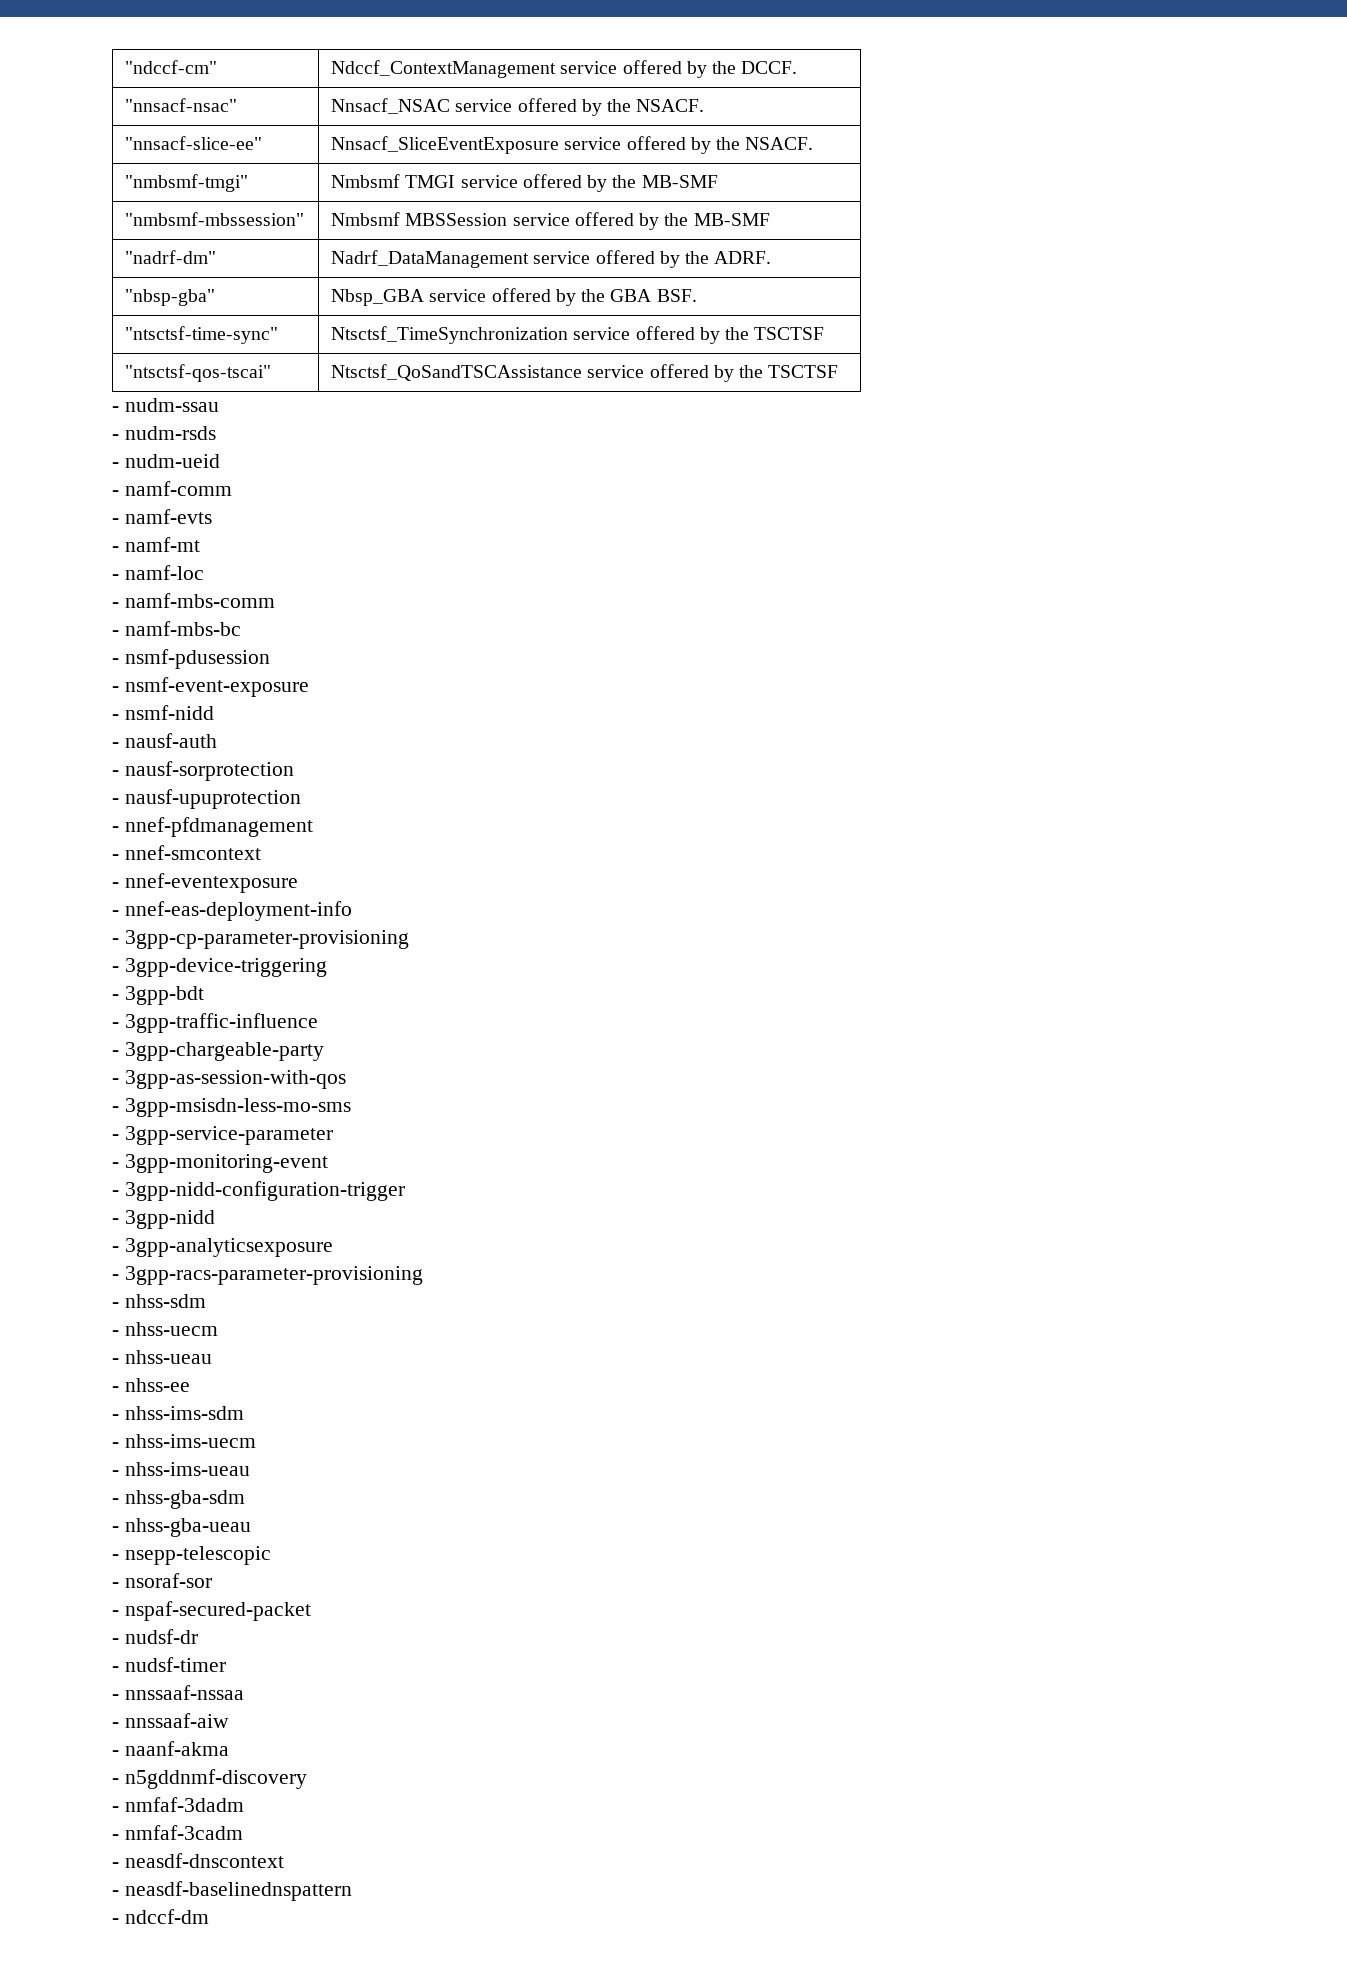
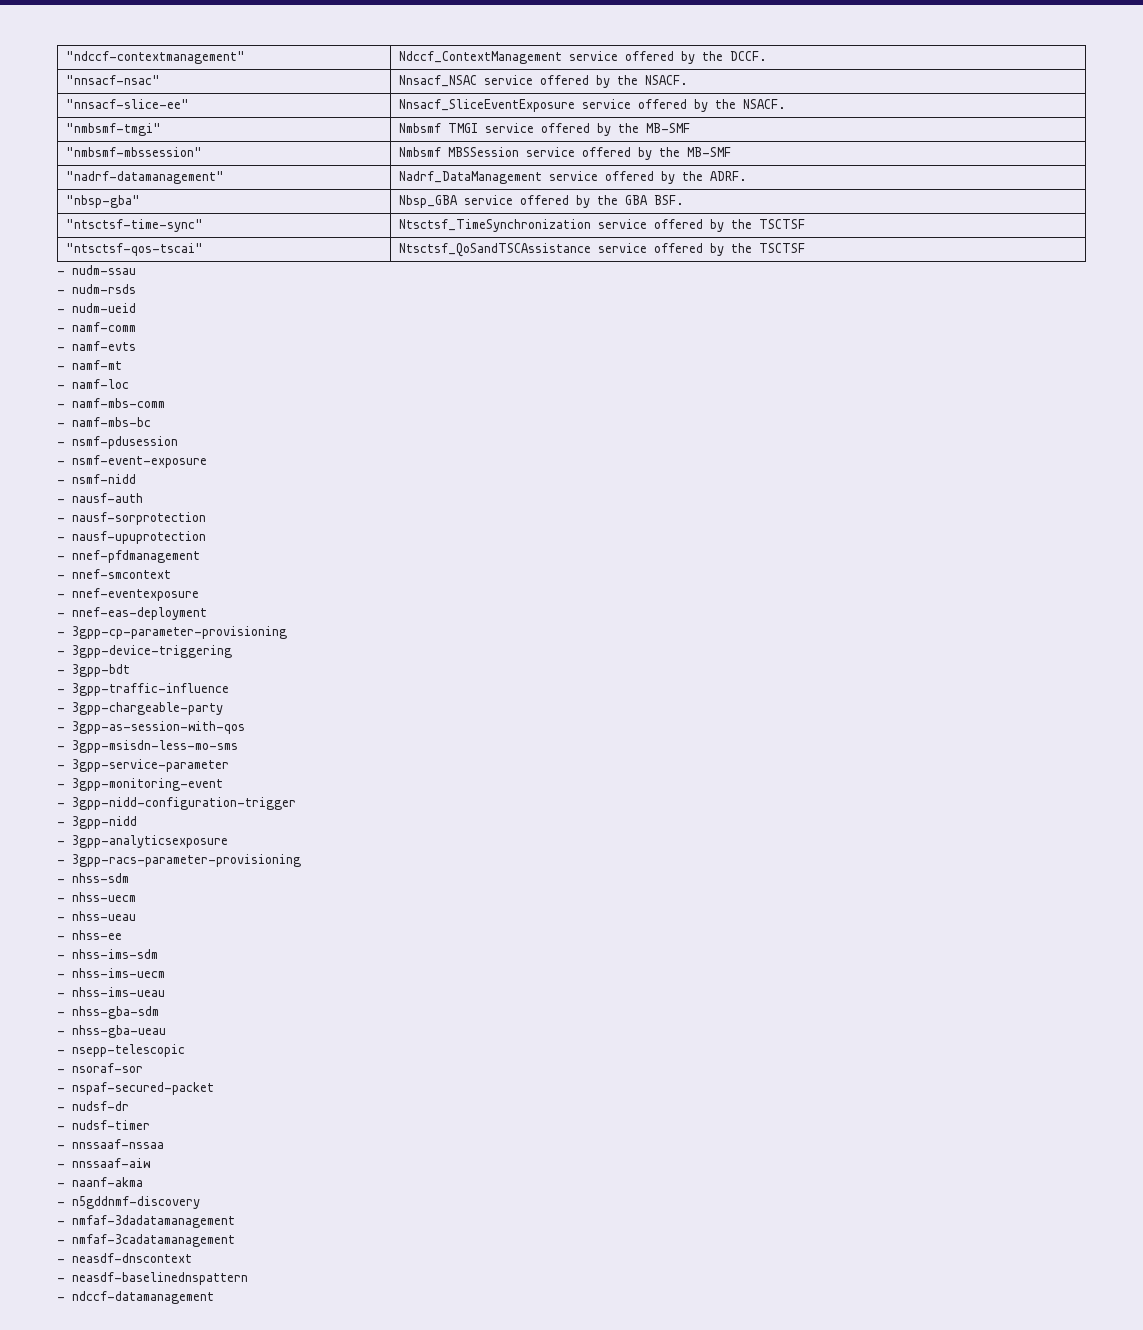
[125,60,218,74] "ndccf-cm" -> [66,51,246,64] "ndccf-contextmanagement"
[125,250,217,264] "nadrf-dm" -> [66,171,225,184] "nadrf-datamanagement"
[124,901,352,921] nnef-eas-deployment-info -> [72,607,207,620] nnef-eas-deployment
[124,1797,244,1812] [112,1825,243,1840] nmfaf-3dadm // - nmfaf-3cadm -> [72,1215,235,1228] [57,1234,235,1247] nmfaf-3dadatamanagement // - nmfaf-3cadatamanagement
[124,1909,209,1924] ndccf-dm -> [72,1291,214,1304] ndccf-datamanagement

